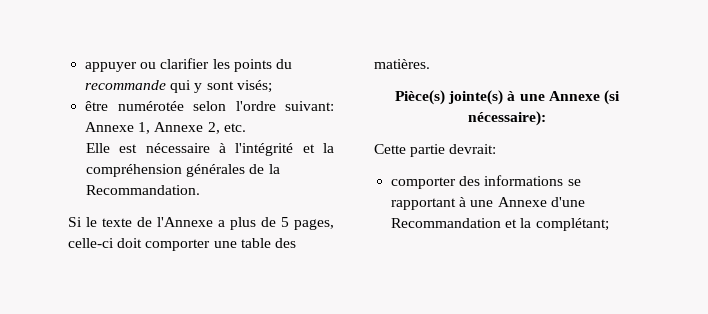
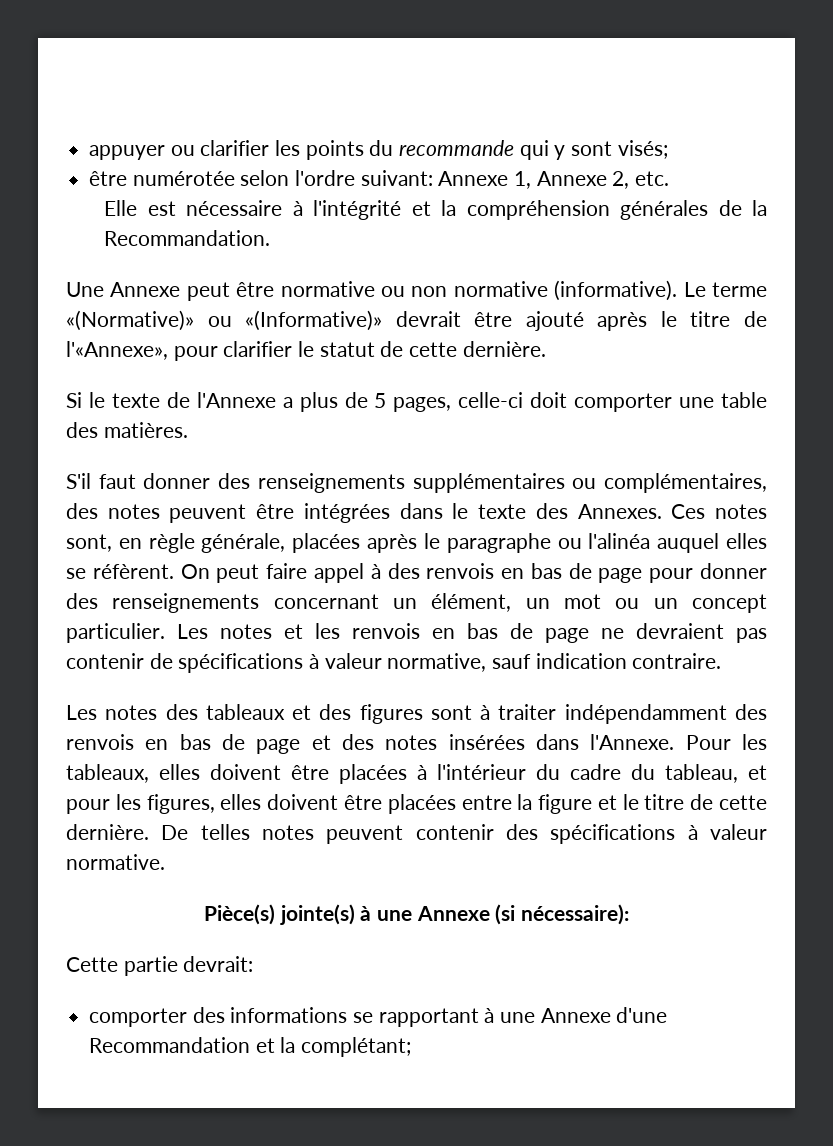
(201, 190) none -> [66,280,767,301] [66,310,767,331] [66,341,546,361] // Une Annexe peut être normative ou non normative (informative). Le terme «(Normative)» ou «(Informative)» devrait être ajouté après le titre de l'«Annexe», pour clarifier le statut de cette dernière.
(430, 64) none -> [66,473,767,493] [66,503,768,523] [66,533,768,553] [66,563,768,583] [66,593,768,613] [66,623,767,643] [66,653,722,673] [66,704,767,724] [66,734,768,754] [66,764,767,784] [66,794,768,814] [66,824,767,844] [66,854,165,870] // S'il faut donner des renseignements supplémentaires ou complémentaires, des notes peuvent être intégrées dans le texte des Annexes. Ces notes sont, en règle générale, placées après le paragraphe ou l'alinéa auquel elles se réfèrent. On peut faire appel à des renvois en bas de page pour donner des renseignements concernant un élément, un mot ou un concept particulier. Les notes et les renvois en bas de page ne devraient pas contenir de spécifications à valeur normative, sauf indication contraire. // Les notes des tableaux et des figures sont à traiter indépendamment des renvois en bas de page et des notes insérées dans l'Annexe. Pour les tableaux, elles doivent être placées à l'intérieur du cadre du tableau, et pour les figures, elles doivent être placées entre la figure et le titre de cette dernière. De telles notes peuvent contenir des spécifications à valeur normative.

